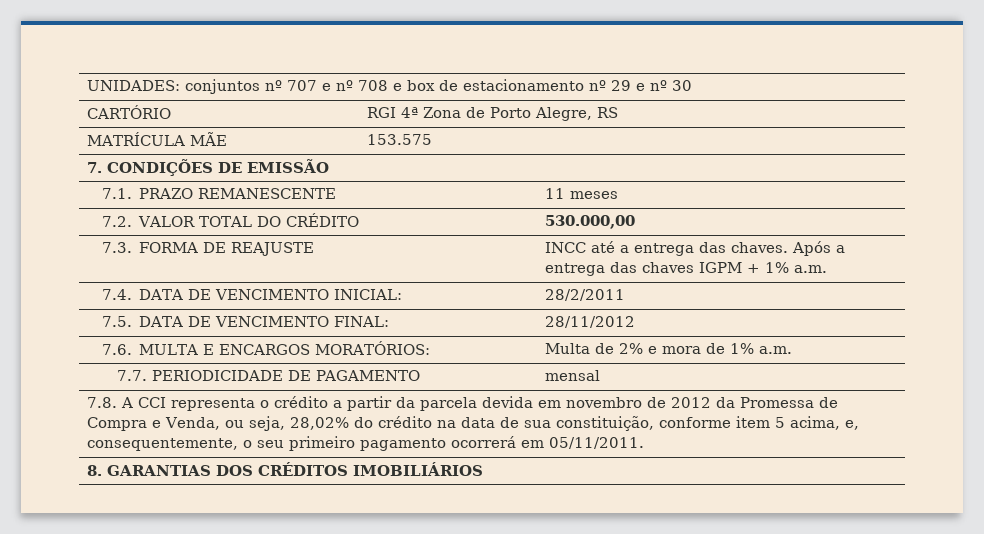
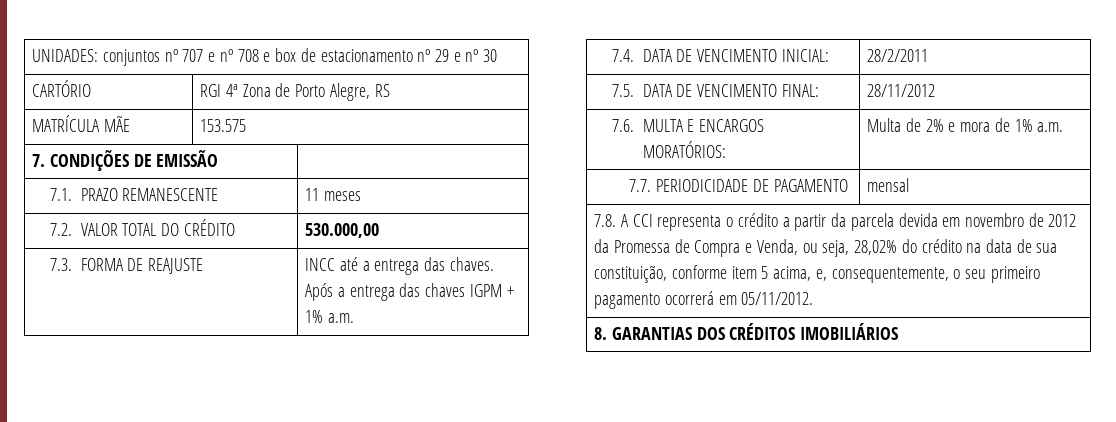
[549,437,645,449] 05/11/2011. -> [741,292,814,305] 05/11/2012.

